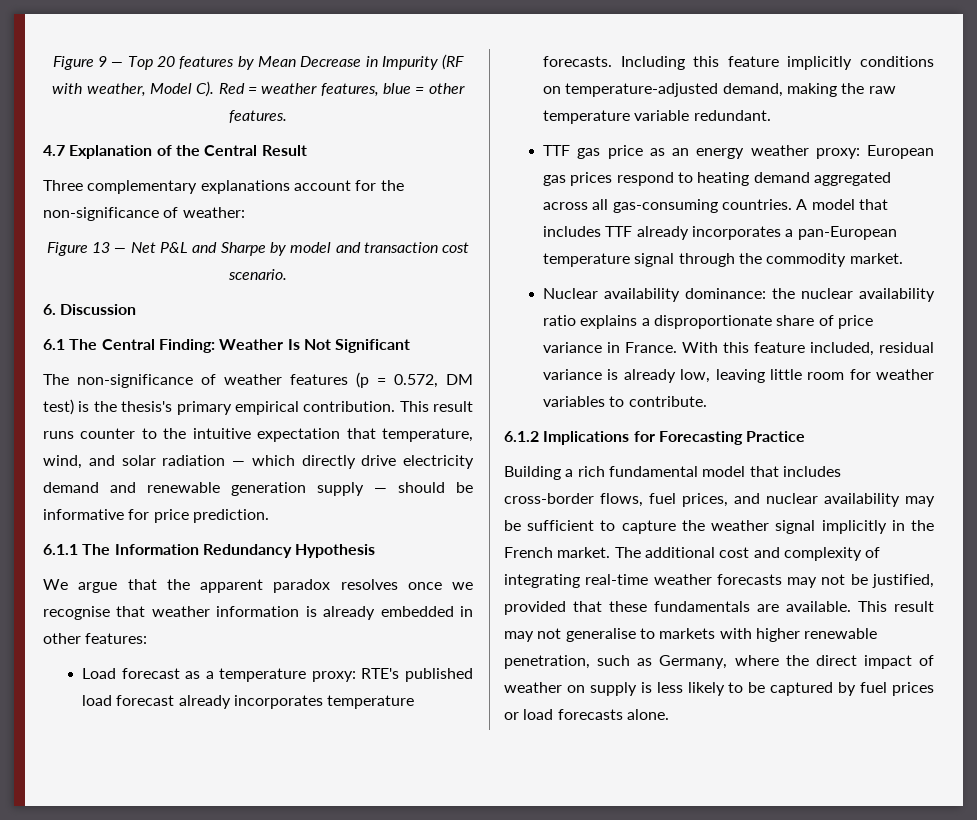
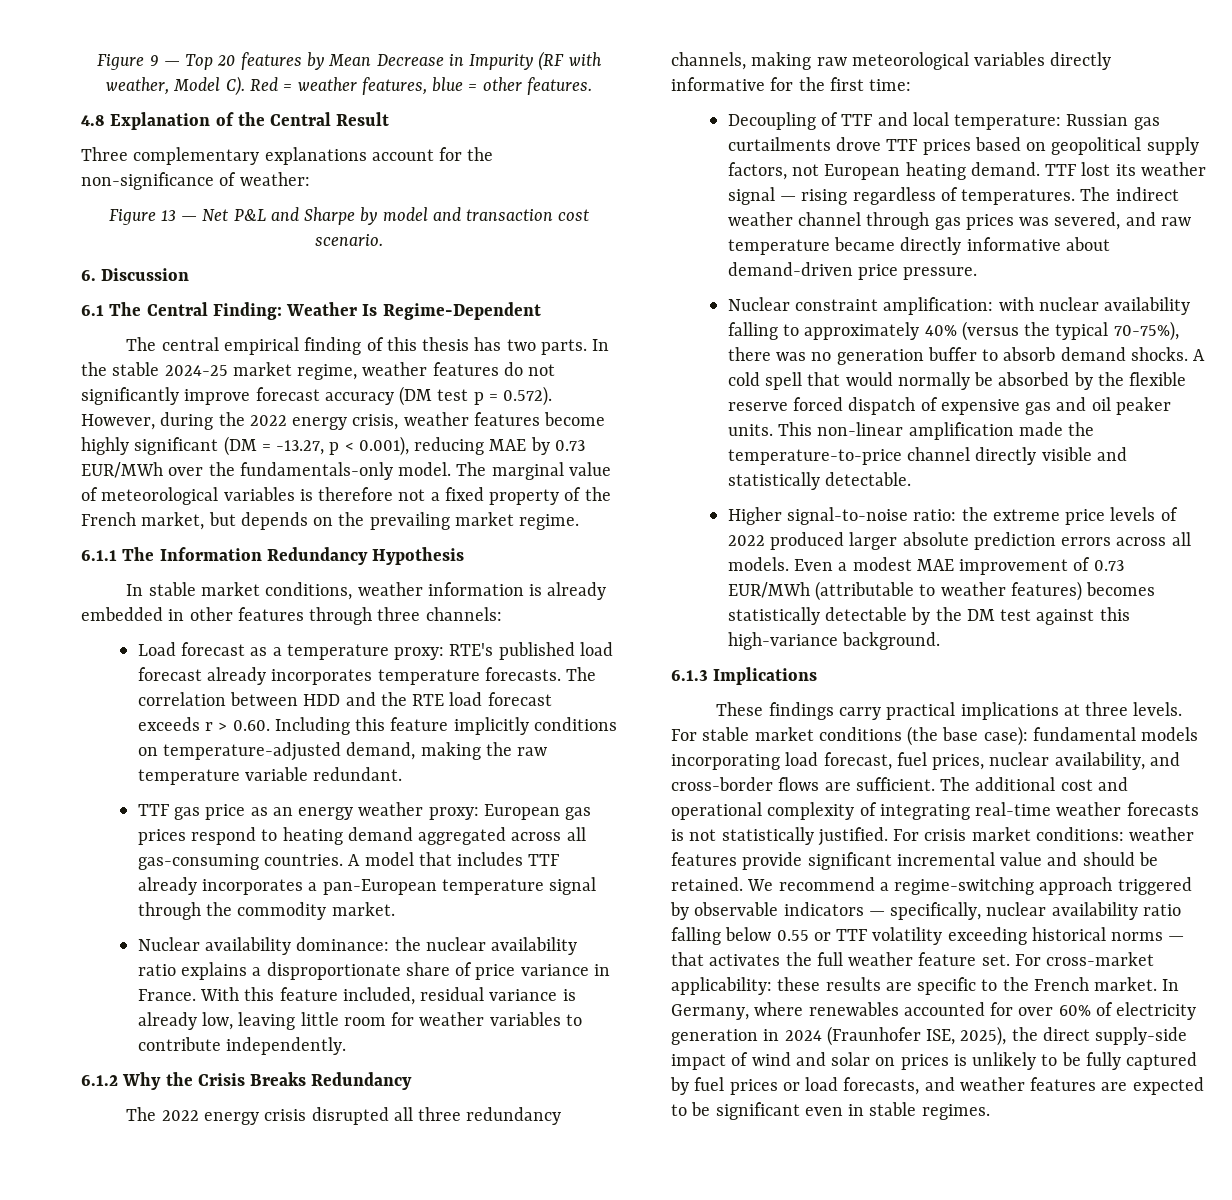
[43,145,65,156] 4.7 -> [81,115,105,126] 4.8
[303,339,411,353] [43,372,473,388] [43,399,473,415] [43,428,473,442] [43,455,474,469] [43,482,473,496] [43,509,269,523] Not Significant // The non-significance of weather features (p = 0.572, DM test) is the thesis's primary empirical contribution. This result runs counter to the intuitive expectation that temperature, wind, and solar radiation — which directly drive electricity demand and renewable generation supply — should be informative for price prediction. -> [382,302,541,320] [126,337,610,355] [81,362,556,380] [81,386,553,406] [81,412,606,430] [81,436,585,456] [81,462,611,480] [81,487,611,505] [81,512,580,530] Regime-Dependent // The central empirical finding of this thesis has two parts. In the stable 2024-25 market regime, weather features do not significantly improve forecast accuracy (DM test p = 0.572). However, during the 2022 energy crisis, weather features become highly significant (DM = -13.27, p < 0.001), reducing MAE by 0.73 EUR/MWh over the fundamentals-only model. The marginal value of meteorological variables is therefore not a fixed property of the French market, but depends on the prevailing market regime.
[43,579,473,593] [43,606,146,620] We argue that the apparent paradox resolves once we recognise that -> [126,582,353,600] In stable market conditions,
[85,633,148,644] features: -> [237,607,502,625] features through three channels:
(613, 61) none -> [566,667,597,681] [137,692,552,706] [137,717,270,731] The correlation between HDD and the RTE load forecast exceeds r > 0.60.
[628,396,707,407] contribute. -> [137,1037,347,1055] contribute independently.
[543,431,806,445] [504,466,841,480] [504,493,935,507] [504,520,934,534] [504,547,611,558] Implications for Forecasting Practice // Building a rich fundamental model that includes cross-border flows, fuel prices, and nuclear availability may be sufficient to capture the weather signal implicitly in the French market. -> [122,1072,413,1090] [126,1107,562,1125] [671,52,1112,70] [671,77,912,91] [727,112,1160,130] [727,137,1199,155] [727,162,1206,180] [727,187,1179,205] [727,212,1191,230] [727,237,1110,255] [727,262,978,280] [727,297,1191,315] [727,321,1179,341] [727,347,1206,365] [727,372,1187,390] [727,397,1171,415] [727,422,1095,440] [727,447,1127,465] [727,472,912,490] [727,507,1178,525] [727,532,1191,550] [727,557,1124,575] [727,581,1156,601] [727,607,1130,625] [727,632,941,650] [671,667,818,685] [716,702,1183,720] [671,726,1199,746] [671,752,1180,770] [671,777,935,791] Why the Crisis Breaks Redundancy // The 2022 energy crisis disrupted all three redundancy channels, making raw meteorological variables directly informative for the first time: // Decoupling of TTF and local temperature: Russian gas curtailments drove TTF prices based on geopolitical supply factors, not European heating demand. TTF lost its weather signal — rising regardless of temperatures. The indirect weather channel through gas prices was severed, and raw temperature became directly informative about demand-driven price pressure. // Nuclear constraint amplification: with nuclear availability falling to approximately 40% (versus the typical 70-75%), there was no generation buffer to absorb demand shocks. A cold spell that would normally be absorbed by the flexible reserve forced dispatch of expensive gas and oil peaker units. This non-linear amplification made the temperature-to-price channel directly visible and statistically detectable. // Higher signal-to-noise ratio: the extreme price levels of 2022 produced larger absolute prediction errors across all models. Even a modest MAE improvement of 0.73 EUR/MWh (attributable to weather features) becomes statistically detectable by the DM test against this high-variance background. // 6.1.3 Implications // These findings carry practical implications at three levels. For stable market conditions (the base case): fundamental models incorporating load forecast, fuel prices, nuclear availability, and cross-border flows are sufficient.
(780, 552) none -> [671,802,762,820] operational
[787,574,934,588] [504,601,934,615] [504,628,878,642] [504,655,779,669] may not be justified, provided that these fundamentals are available. This result may not generalise to markets with higher renewable penetration, such as Germany, where -> [671,827,1195,846] [671,852,1158,870] [671,877,1192,895] [670,902,1181,920] [671,927,1185,945] [671,952,1155,966] [671,977,1180,995] [671,1002,1197,1020] [671,1026,1007,1046] is not statistically justified. For crisis market conditions: weather features provide significant incremental value and should be retained. We recommend a regime-switching approach triggered by observable indicators — specifically, nuclear availability ratio falling below 0.55 or TTF volatility exceeding historical norms — that activates the full weather feature set. For cross-market applicability: these results are specific to the French market. In Germany, where renewables accounted for over 60% of electricity generation in 2024 (Fraunhofer ISE, 2025),
(857, 660) none -> [1095,1027,1188,1045] supply-side
[504,682,766,696] weather on supply is less likely to be -> [751,1052,1121,1070] wind and solar on prices is unlikely to be fully
[557,709,669,720] forecasts alone. -> [843,1077,1204,1095] [671,1102,990,1120] forecasts, and weather features are expected to be significant even in stable regimes.

